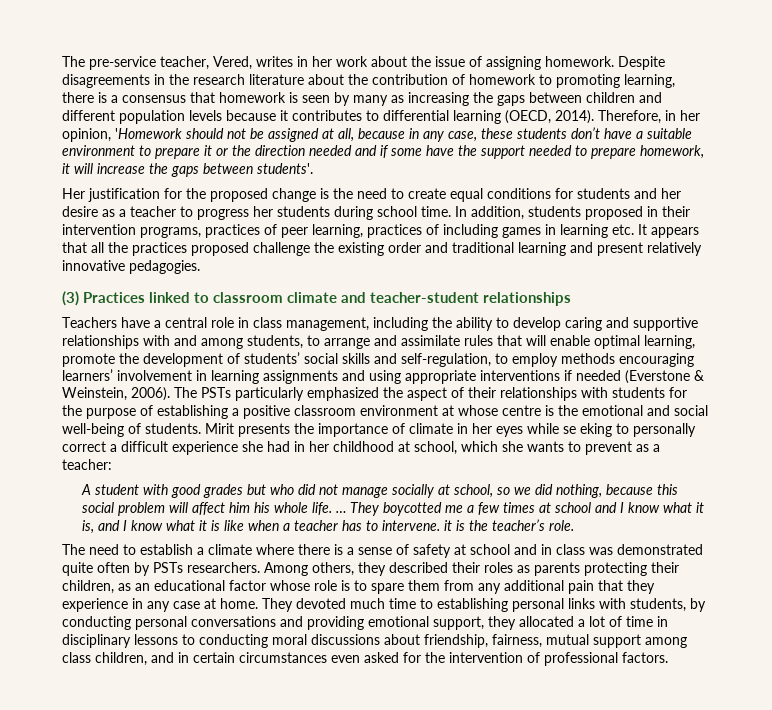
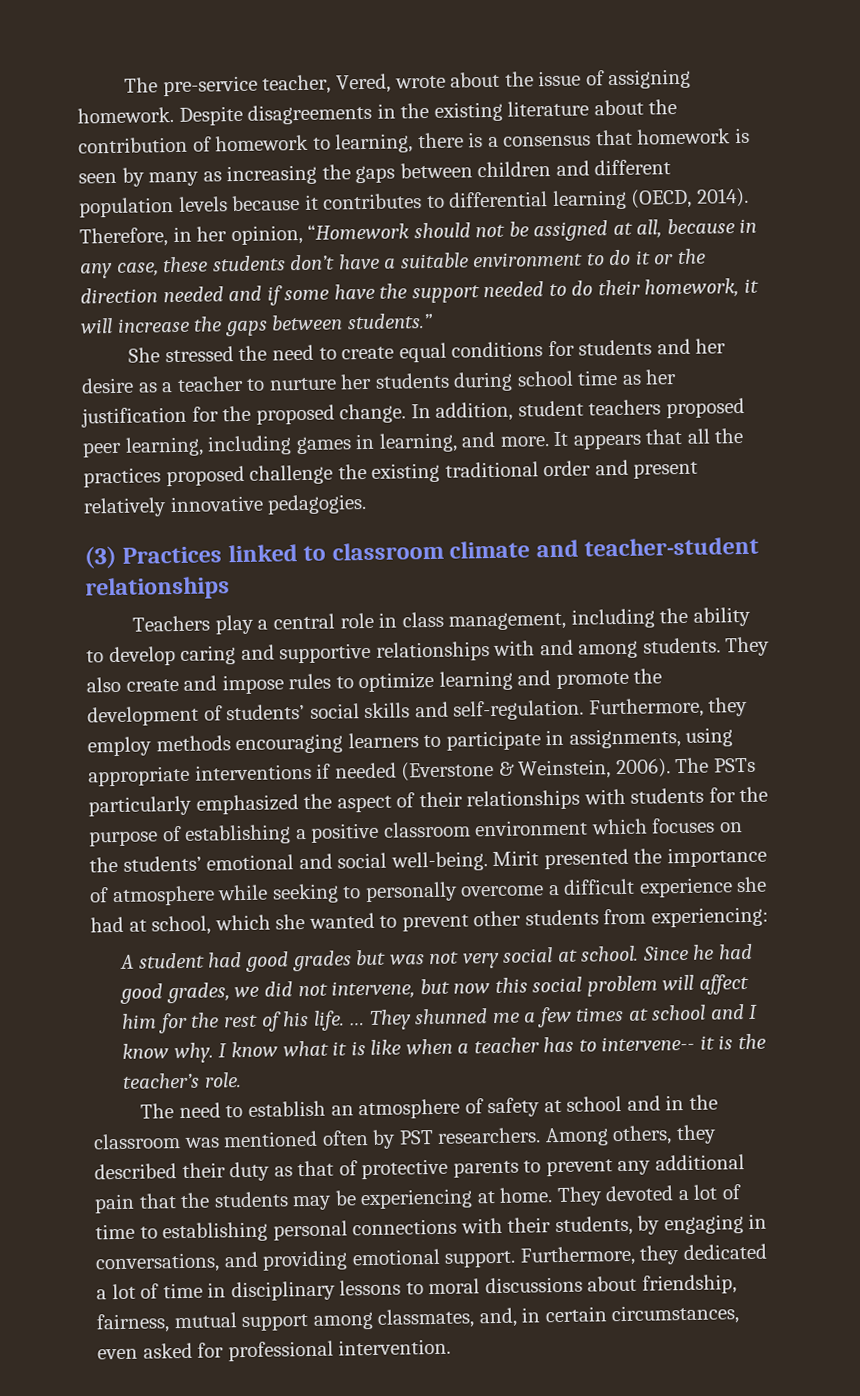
[256,56,368,67] writes in her work -> [394,75,446,89] wrote
[193,74,245,85] research -> [433,101,503,122] existing
[556,74,620,88] promoting -> (331, 143) none
[115,128,182,139] 'Homework -> [307,223,410,240] “Homework
[155,148,200,159] prepare -> [608,249,632,266] do
[591,148,636,159] prepare -> [571,279,641,296] do their
[257,163,313,174] [62,188,329,202] students'. // Her justification for the proposed change is -> [346,312,434,330] [128,346,234,363] students.” // She stressed
[197,209,249,220] progress -> [268,377,337,391] nurture
[421,206,690,220] [62,224,634,238] time. In addition, students proposed in their intervention programs, practices of peer learning, practices of including games in learning etc. -> [577,369,678,386] [81,397,745,428] [82,431,550,458] time as her justification for the proposed change. In addition, student teachers proposed peer learning, including games in learning, and more.
(384, 249) none -> [444,461,539,478] traditional
[452,242,593,256] traditional learning and -> (629, 467) none
[121,317,150,328] have -> [214,614,254,635] play
[247,335,695,349] students, to arrange and assimilate rules that will enable optimal learning, -> [642,636,771,657] [86,670,552,695] students. They also create and impose rules to optimize learning and
[401,353,694,367] [62,369,365,384] self-regulation, to employ methods encouraging learners’ involvement in learning assignments and -> [453,696,749,721] [87,728,681,757] self-regulation. Furthermore, they employ methods encouraging learners to participate in assignments,
[442,405,708,416] [62,423,612,437] at whose centre is the emotional and social well-being of students. Mirit presents the importance of climate in her eyes while se eking -> [590,817,743,835] [89,846,767,873] [89,883,339,907] which focuses on the students’ emotional and social well-being. Mirit presented the importance of atmosphere while seeking
[62,441,106,452] correct -> [460,885,545,897] overcome
[294,441,394,452] in her childhood -> (124, 924) none
[527,441,660,455] [62,459,112,470] wants to prevent as a teacher: -> [308,906,769,932] wanted to prevent other students from experiencing:
[142,484,168,495] with -> [208,952,243,968] had
[269,484,653,498] who did not manage socially at school, so we did nothing, because -> [389,943,753,969] [119,978,491,1004] was not very social at school. Since he had good grades, we did not intervene, but now
[253,502,308,513] his whole -> [156,1010,310,1034] for the rest of his
[382,502,442,516] boycotted -> [414,1008,489,1025] shunned
[662,502,704,513] [81,520,120,534] what it is, and -> [173,1042,214,1064] why.
[381,520,440,531] intervene. -> [601,1035,696,1052] intervene--
[197,544,392,555] a climate where there is a sense -> [330,1098,461,1120] an atmosphere
[556,544,703,555] [62,562,93,576] class was demonstrated quite -> [688,1094,718,1110] [93,1130,319,1150] the classroom was mentioned
[153,562,183,573] PSTs -> [398,1130,434,1145] PST
[484,562,679,576] [62,580,655,594] [62,598,200,612] roles as parents protecting their children, as an educational factor whose role is to spare them from any additional pain that they experience in any case -> [229,1154,745,1182] [94,1188,474,1214] duty as that of protective parents to prevent any additional pain that the students may be experiencing
[350,598,385,609] much -> [677,1184,741,1201] a lot of
[568,598,706,612] [62,616,574,630] links with students, by conducting personal conversations and providing emotional support, they allocated -> [352,1213,768,1237] [95,1243,767,1274] connections with their students, by engaging in conversations, and providing emotional support. Furthermore, they dedicated
[199,634,268,648] conducting -> (424, 1288) none
[62,652,174,666] class children, and -> [377,1307,517,1329] classmates, and,
[239,652,327,663] circumstances -> [611,1304,740,1326] circumstances,
[425,652,668,666] the intervention of professional factors. -> [227,1338,452,1362] professional intervention.

